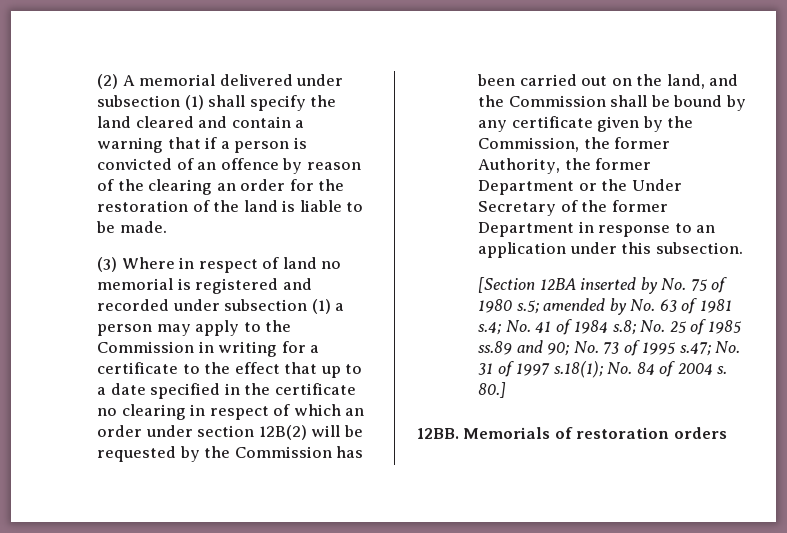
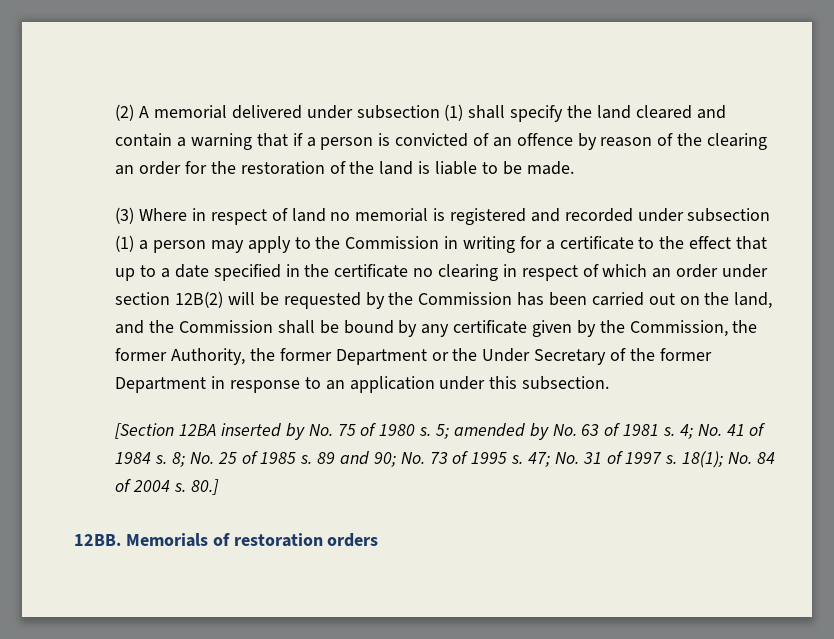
[516,300,539,314] s.5; -> [419,424,450,439] s. 5;
[478,321,502,335] s.4; -> [663,424,693,439] s. 4;
[612,320,636,335] s.8; -> [155,452,185,467] s. 8;
[478,341,513,355] ss.89 -> [300,452,336,464] s. 89
[679,342,711,356] s.47; -> [511,452,551,467] s. 47;
[553,361,603,378] s.18(1); -> [665,451,724,468] s. 18(1);

